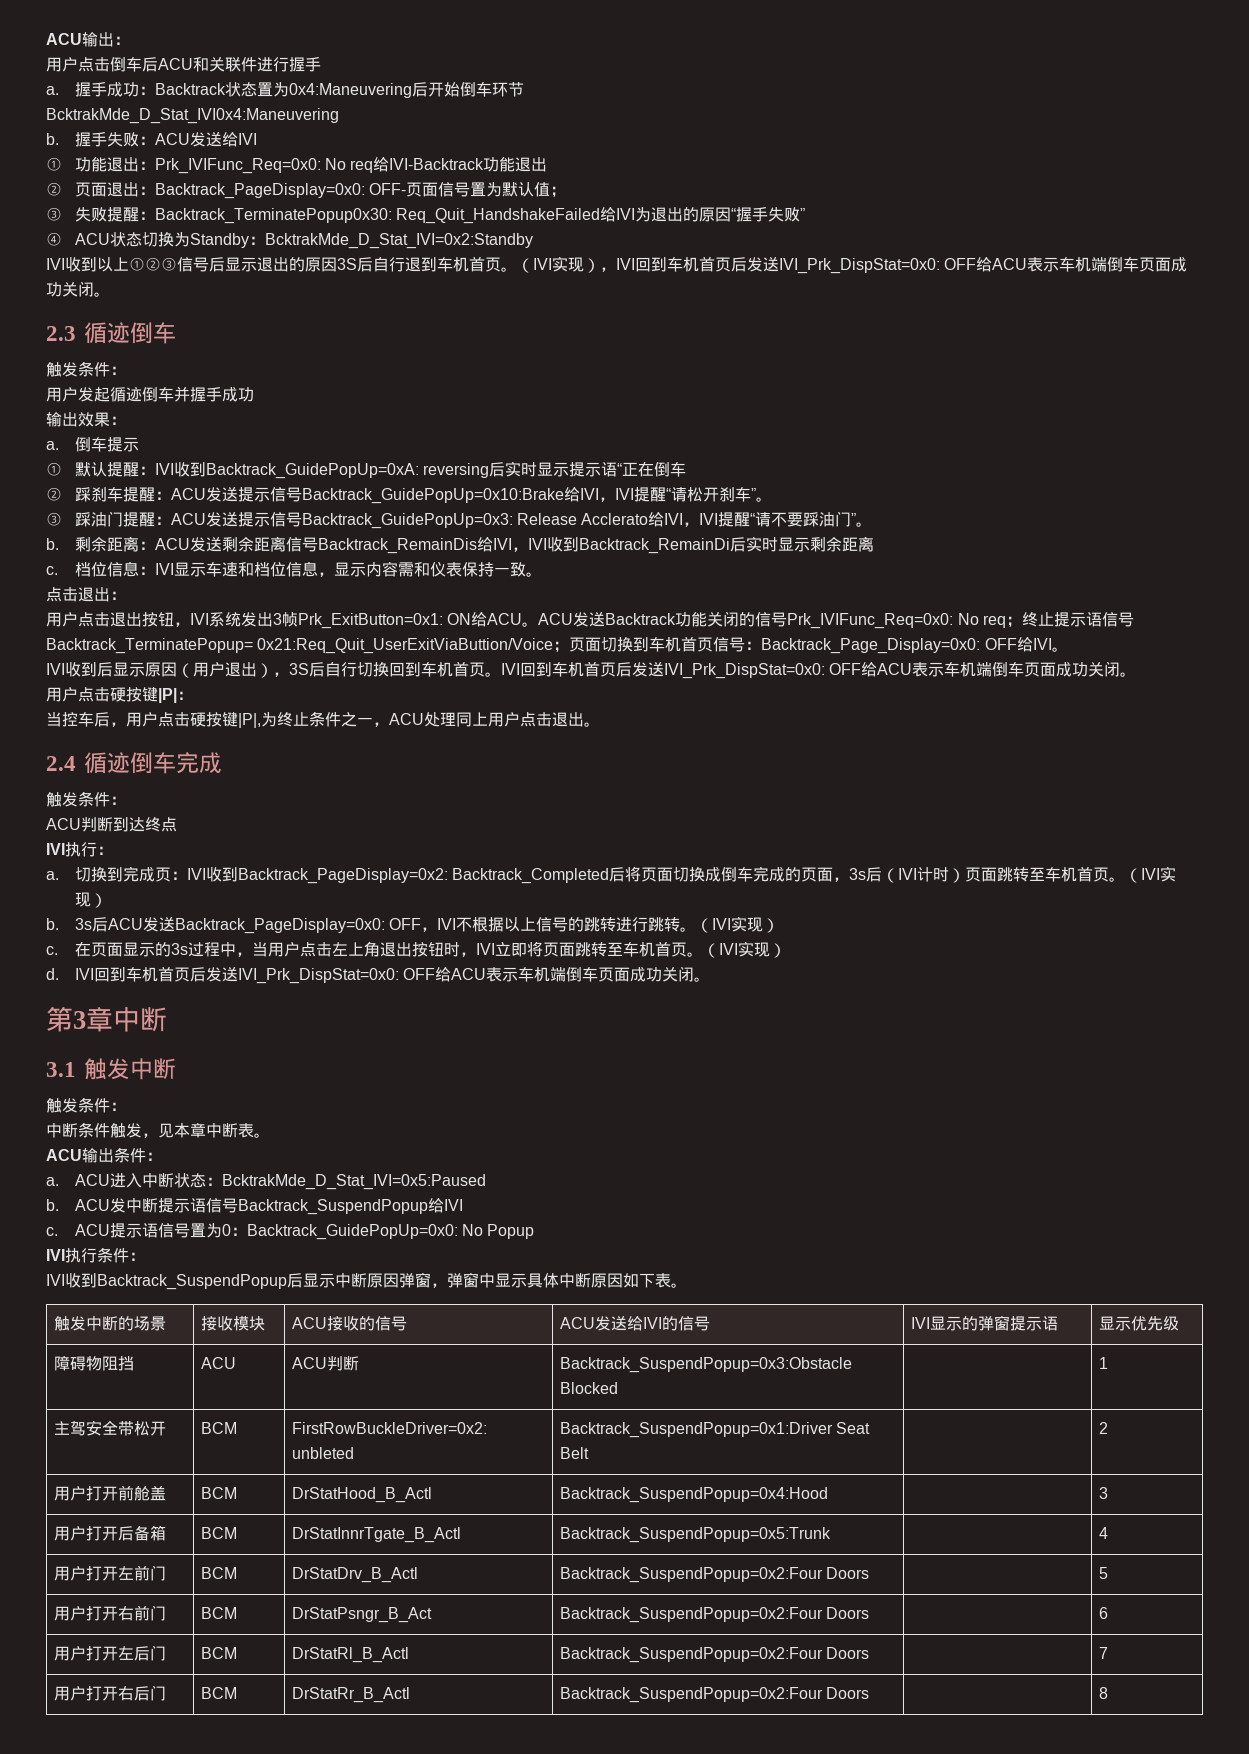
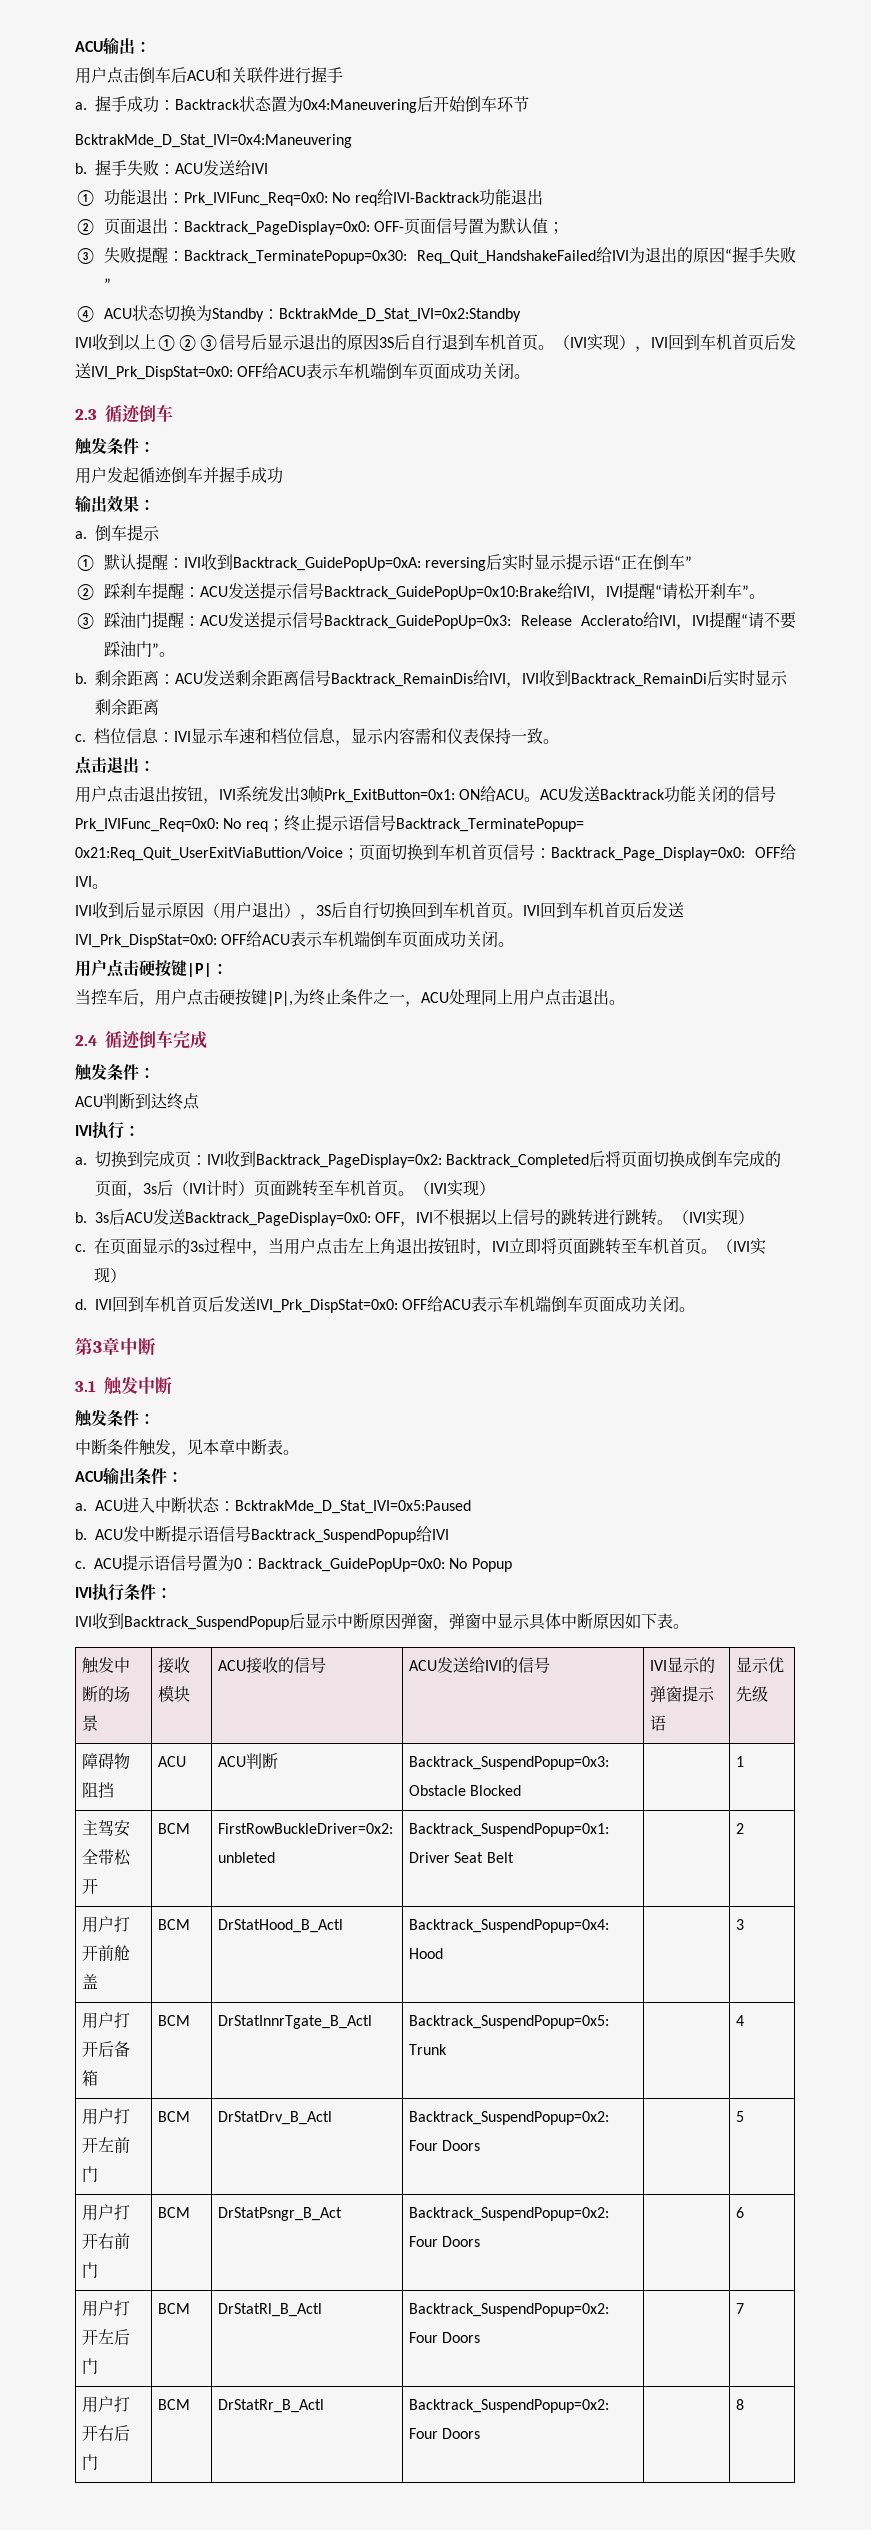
[46,108,339,124] BcktrakMde_D_Stat_IVI0x4:Maneuvering -> [75,134,352,148] BcktrakMde_D_Stat_IVI=0x4:Maneuvering
[154,208,392,224] Backtrack_TerminatePopup0x30: -> [184,250,407,264] Backtrack_TerminatePopup=0x30:
(687, 469) none -> [685,556,693,568] ”

